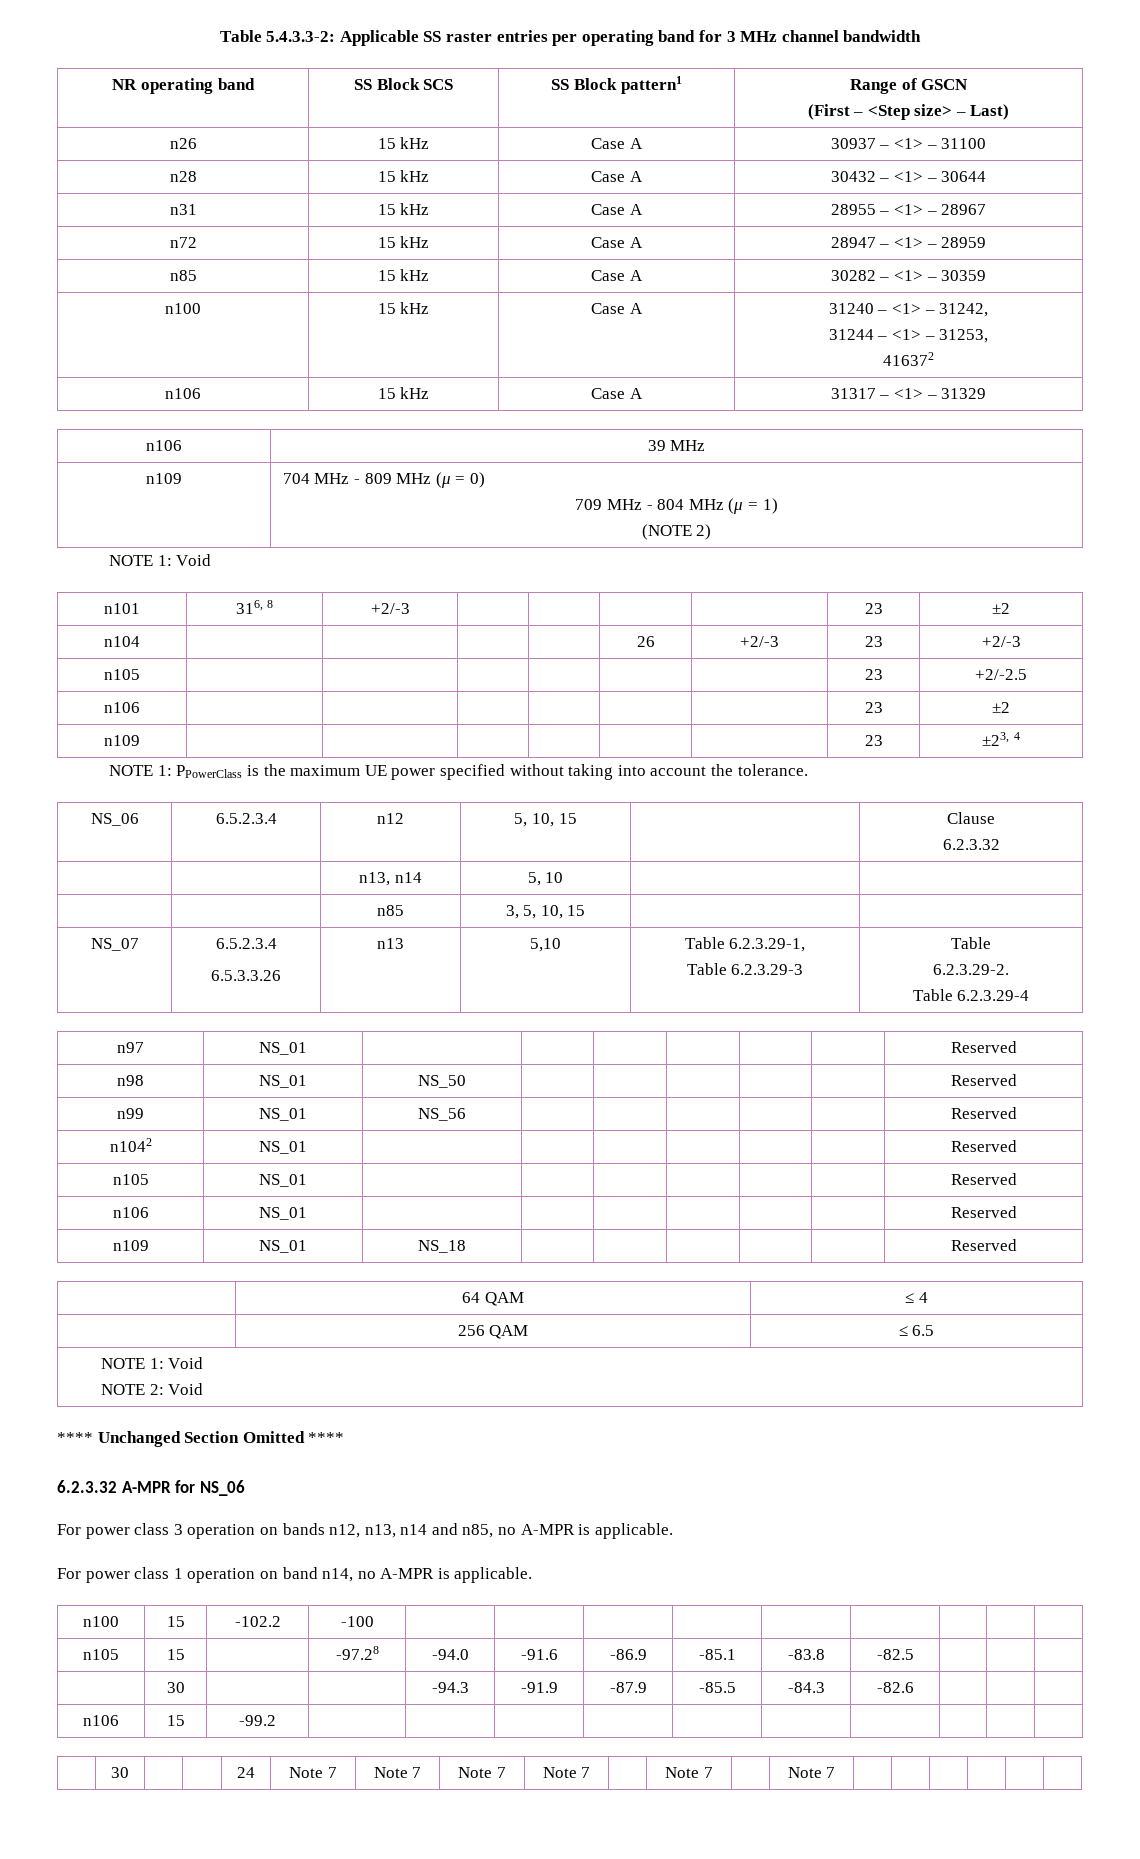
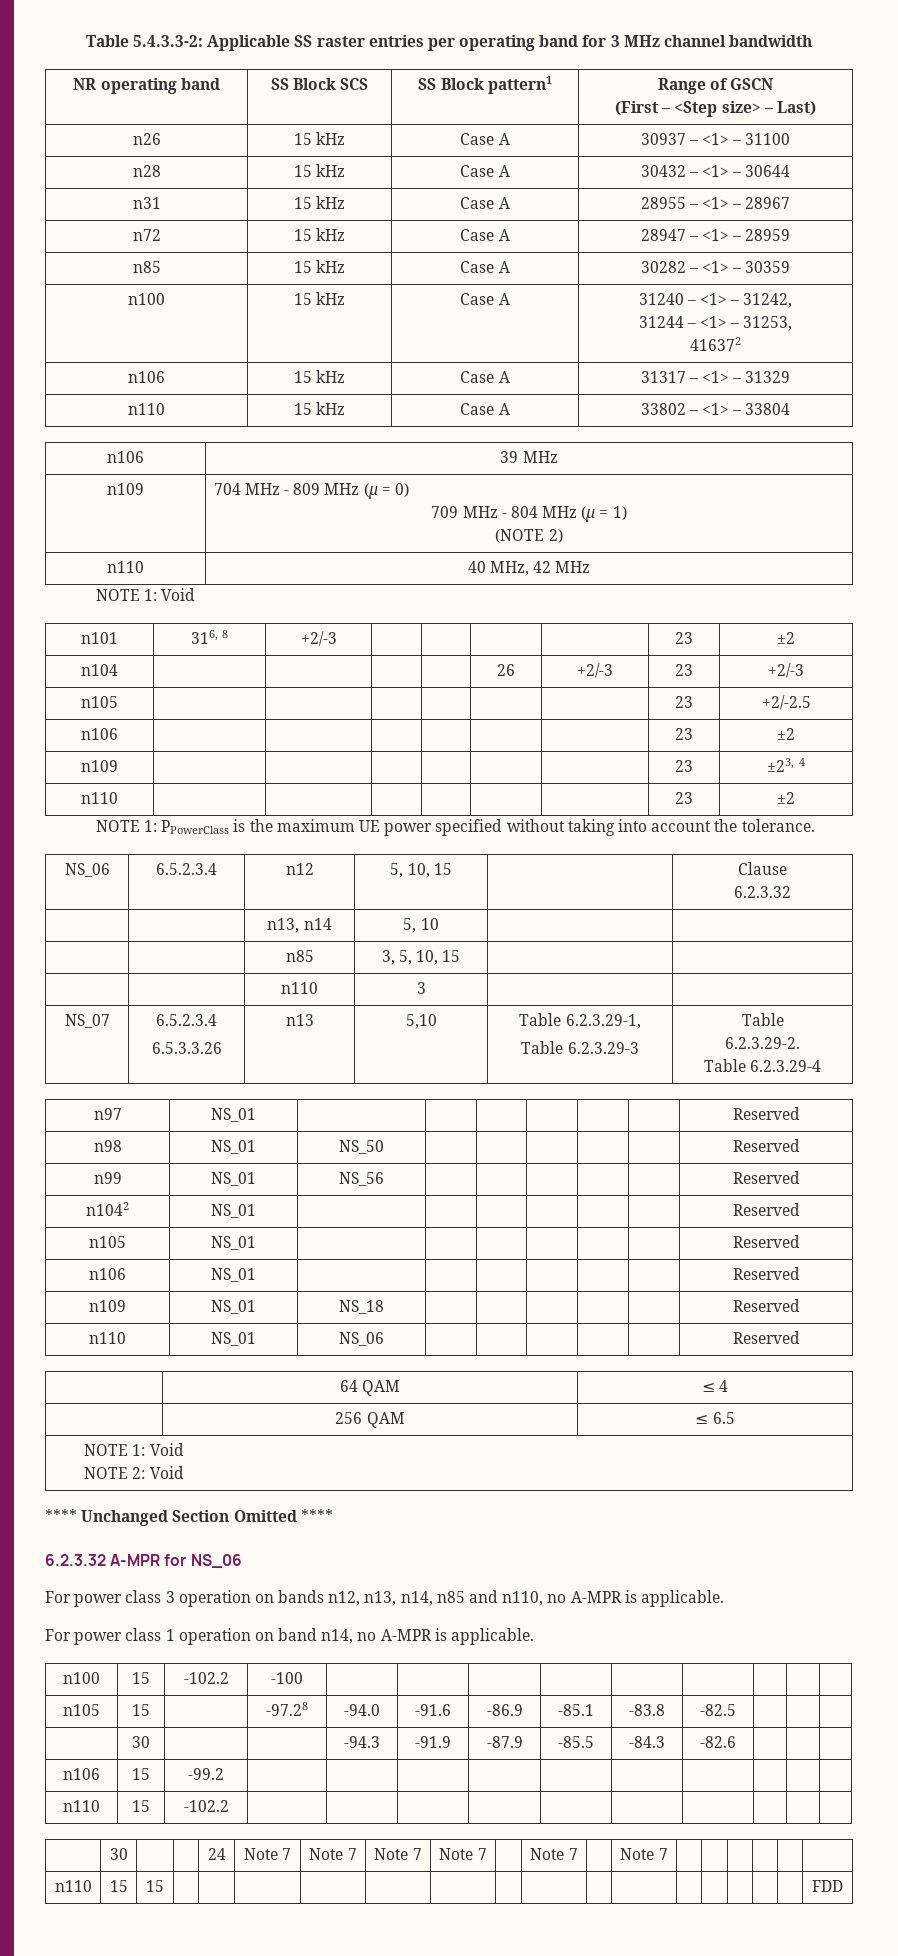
(987, 393) none -> [128,403,165,415] [293,402,346,415] [460,403,510,415] [640,403,791,415] // n110 | 15 kHz | Case A | 33802 – <1> – 33804
(712, 532) none -> [107,561,144,573] [467,561,591,576] // n110 | 40 MHz, 42 MHz
(1020, 736) none -> [81,792,118,804] [675,792,693,804] [777,792,795,804] // n110 | | | | | | | 23 | ±2
(586, 910) none -> [281,982,318,994] [416,982,426,994] // | | n110 | 3 | |
(1017, 1245) none -> [89,1332,126,1344] [211,1332,256,1346] [339,1332,384,1346] [732,1331,800,1344] // n110 | NS_01 | NS_06 | | | | | | Reserved
[400,1523,494,1538] n14 and n85, -> [400,1590,544,1606] n14, n85 and n110,
(276, 1720) none -> [63,1800,100,1812] [132,1800,150,1812] [183,1800,229,1812] // n110 | 15 | -102.2 | | | | | | | | | |
(836, 1772) none -> [54,1880,92,1892] [109,1880,128,1892] [146,1880,164,1892] [812,1880,843,1892] // n110 | 15 | 15 | | | | | | | | | | | | | | | | FDD

